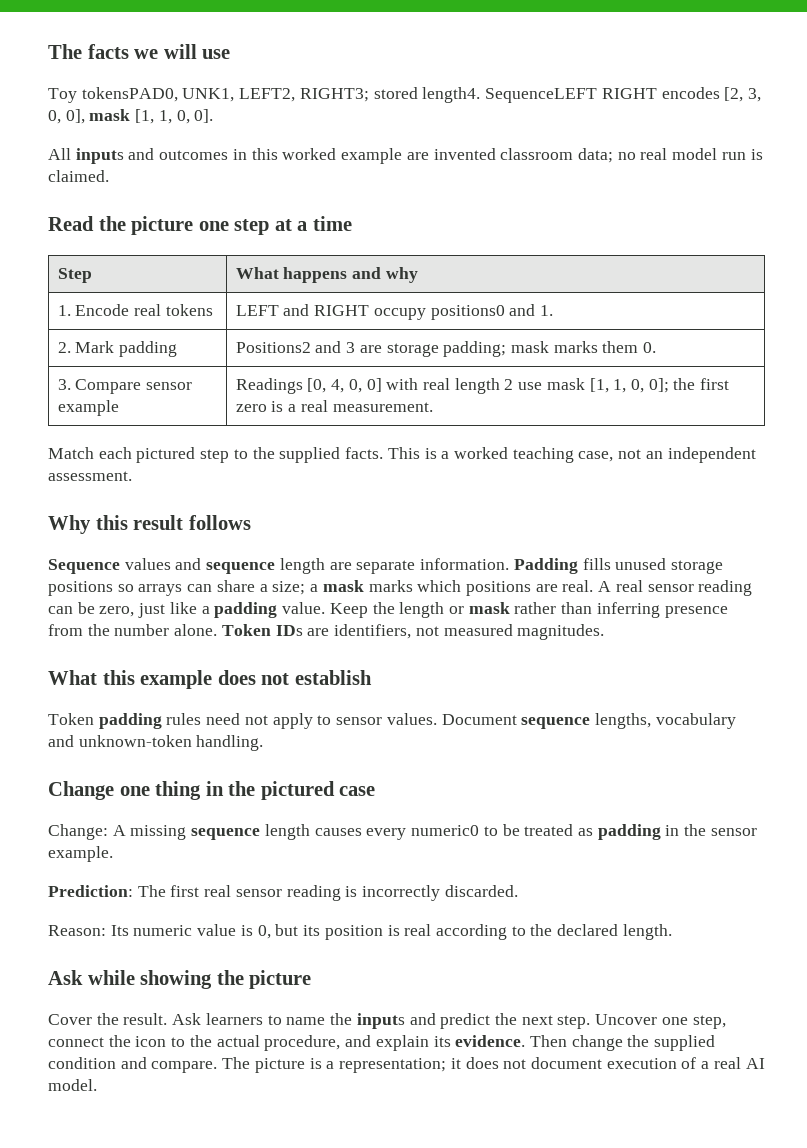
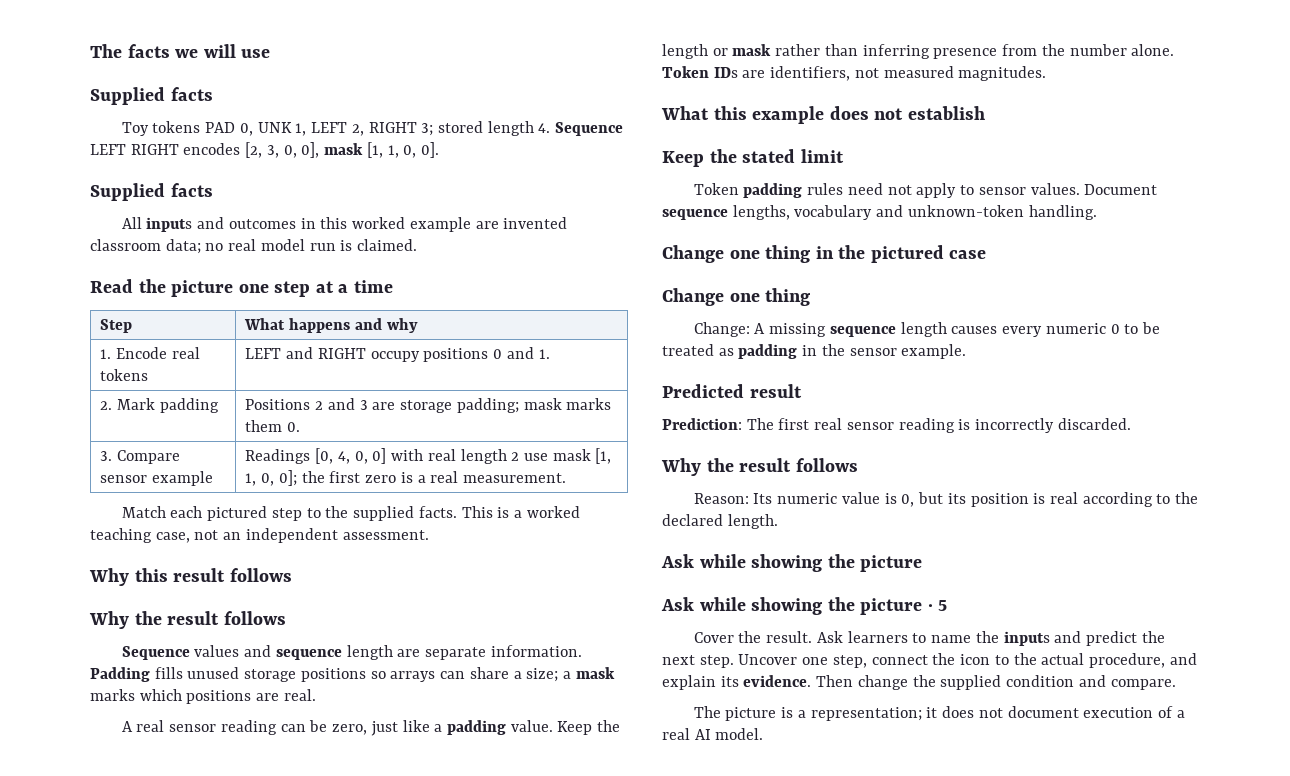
(231, 54) none -> [90,87,213,105] // Supplied facts
[81,87,598,103] tokensPAD0, UNK1, LEFT2, RIGHT3; stored length4. SequenceLEFT -> [152,121,624,136] [90,144,126,155] tokens PAD 0, UNK 1, LEFT 2, RIGHT 3; stored length 4. Sequence LEFT
(214, 116) none -> [90,183,213,201] // Supplied facts
[430,305,505,320] positions0 -> [423,348,503,362] positions 0
[235,342,311,353] Positions2 -> [245,399,324,410] Positions 2
(251, 522) none -> [89,611,286,629] // Why the result follows
(594, 586) none -> (316, 695) //
(372, 677) none -> [662,149,844,167] // Keep the stated limit
(376, 791) none -> [662,288,811,306] // Change one thing
[411,825,480,836] numeric0 -> [1045,323,1120,334] numeric 0
(113, 854) none -> [662,384,802,398] // Predicted result
(518, 891) none -> [661,458,858,476] // Why the result follows
(312, 979) none -> [661,597,948,615] // Ask while showing the picture · 5
(218, 1067) none -> (1176, 684) //

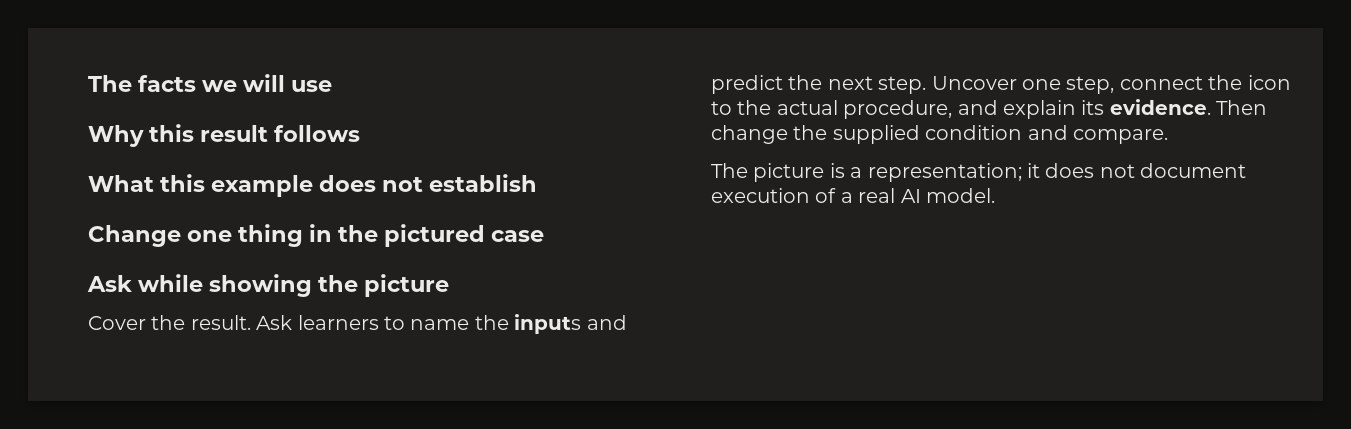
[90,87,213,105] [121,121,624,136] [90,142,439,158] [90,183,213,201] [121,217,568,232] [90,239,418,254] [90,279,393,297] [100,319,133,333] [244,318,418,333] [100,347,200,359] [100,369,149,381] [245,347,550,362] [100,398,219,413] [245,398,612,413] [245,420,301,432] [100,450,181,464] [100,471,214,486] [245,448,612,464] [245,470,566,486] [121,506,580,521] [90,528,429,543] [89,568,292,586] [89,611,286,629] [121,645,582,660] [90,667,615,682] [90,689,316,704] [121,720,621,736] [662,44,1175,59] [662,66,1047,81] Supplied facts // Toy tokens PAD 0, UNK 1, LEFT 2, RIGHT 3; stored length 4. Sequence LEFT RIGHT encodes [2, 3, 0, 0], mask [1, 1, 0, 0]. // Supplied facts // All inputs and outcomes in this worked example are invented classroom data; no real model run is claimed. // Read the picture one step at a time // Step | What happens and why // 1. Encode real tokens | LEFT and RIGHT occupy positions 0 and 1. // 2. Mark padding | Positions 2 and 3 are storage padding; mask marks them 0. // 3. Compare sensor example | Readings [0, 4, 0, 0] with real length 2 use mask [1, 1, 0, 0]; the first zero is a real measurement. // Match each pictured step to the supplied facts. This is a worked teaching case, not an independent assessment. // Why this result follows // Why the result follows // Sequence values and sequence length are separate information. Padding fills unused storage positions so arrays can share a size; a mask marks which positions are real. // A real sensor reading can be zero, just like a padding value. Keep the length or mask rather than inferring presence from the number alone. Token IDs are identifiers, not measured magnitudes. -> [88,124,361,147] Why this result follows
[662,149,844,167] [693,183,1158,198] [662,205,1097,220] // Keep the stated limit // Token padding rules need not apply to sensor values. Document sequence lengths, vocabulary and unknown-token handling. -> (538, 183) none
[662,288,811,306] [693,322,1160,337] [662,344,967,359] [662,384,802,398] [662,418,1131,433] [661,458,858,476] [693,492,1199,507] [662,514,778,529] [661,554,923,572] [661,597,948,615] // Change one thing // Change: A missing sequence length causes every numeric 0 to be treated as padding in the sensor example. // Predicted result // Prediction: The first real sensor reading is incorrectly discarded. // Why the result follows // Reason: Its numeric value is 0, but its position is real according to the declared length. // Ask while showing the picture // Ask while showing the picture · 5 -> [87,274,450,297] // Ask while showing the picture

